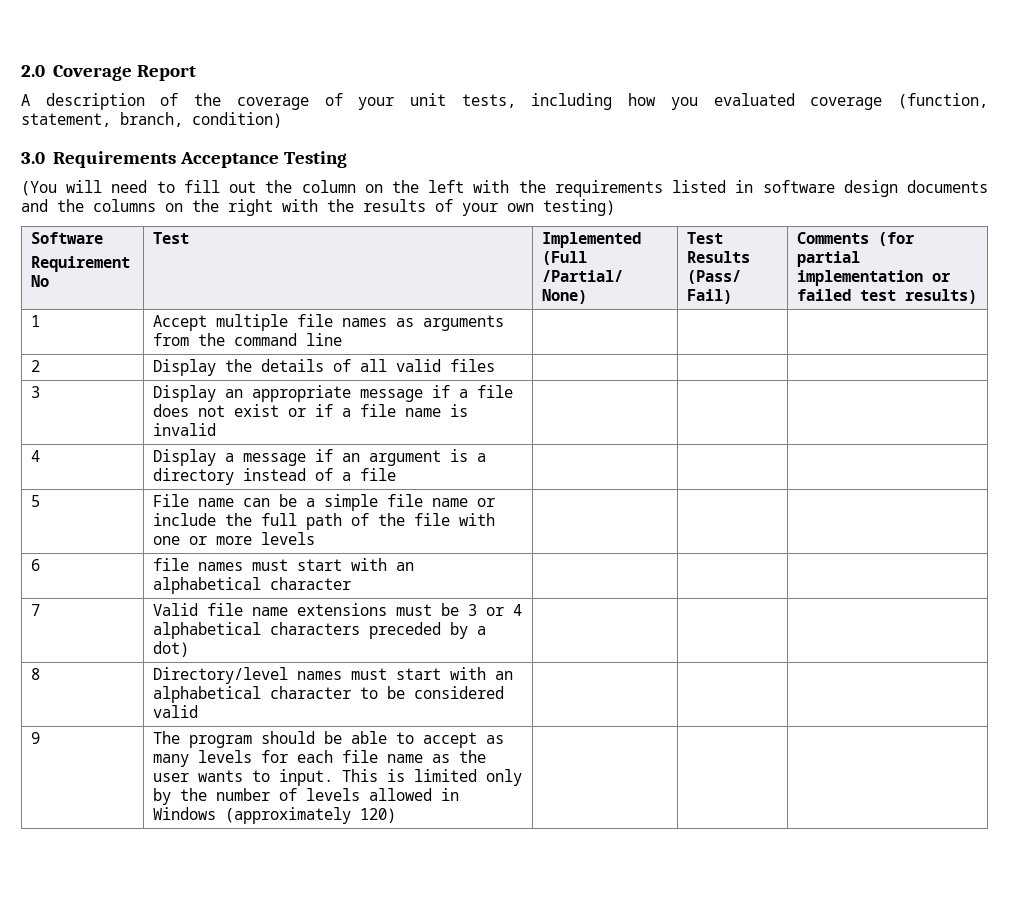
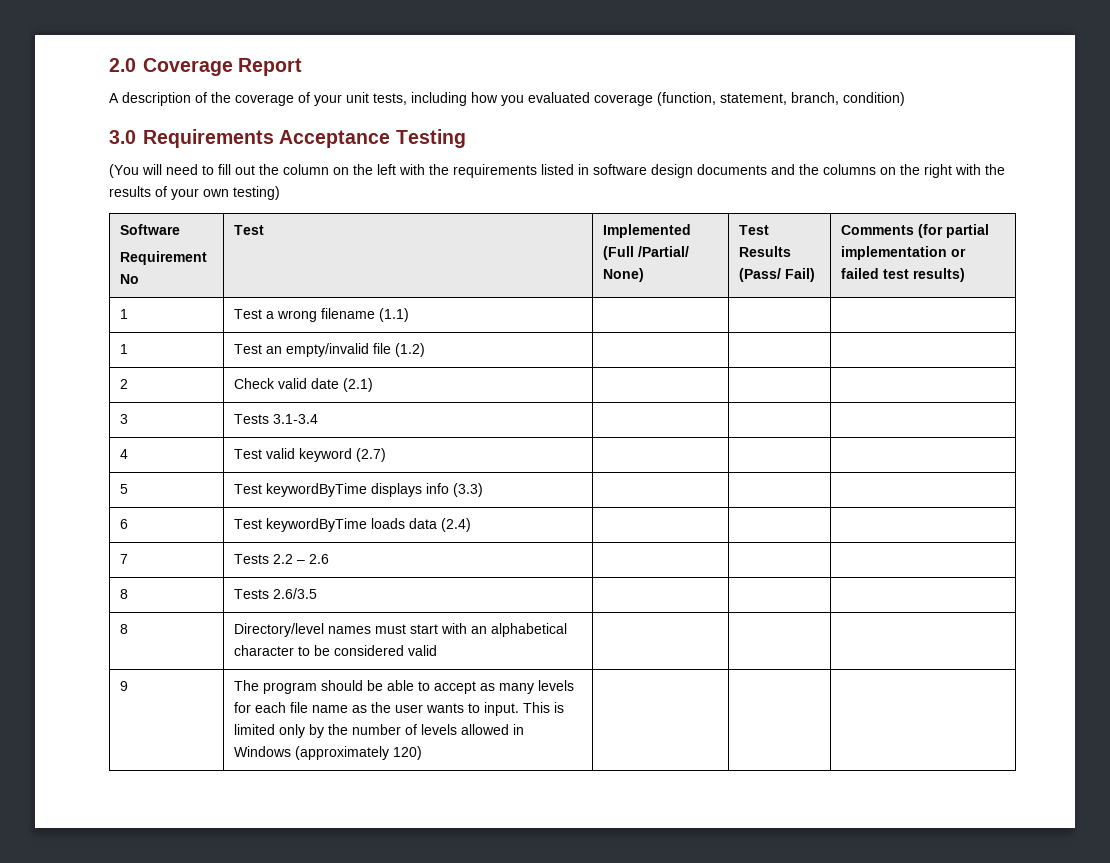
[152,314,504,331] [152,333,342,346] [30,360,40,372] [152,359,495,376] [30,386,40,398] [152,385,513,402] [152,404,468,417] [152,423,216,436] [30,450,40,462] [152,449,486,466] [152,468,396,485] [30,495,40,507] [152,494,495,511] [152,513,495,530] [152,532,315,545] [30,559,40,571] [152,558,414,571] [152,577,351,594] [30,604,40,616] [152,603,522,616] [152,622,486,639] [152,641,189,657] Accept multiple file names as arguments from the command line | | | // 2 | Display the details of all valid files | | | // 3 | Display an appropriate message if a file does not exist or if a file name is invalid | | | // 4 | Display a message if an argument is a directory instead of a file | | | // 5 | File name can be a simple file name or include the full path of the file with one or more levels | | | // 6 | file names must start with an alphabetical character | | | // 7 | Valid file name extensions must be 3 or 4 alphabetical characters preceded by a dot) -> [234,308,410,322] [120,344,129,354] [234,343,426,357] [120,379,129,389] [234,378,374,392] [120,414,129,424] [234,414,319,424] [120,449,129,459] [234,448,387,462] [120,484,129,494] [234,483,484,497] [120,519,129,529] [234,518,472,532] [120,554,129,564] [234,554,330,564] [120,589,129,599] [234,588,318,599] Test a wrong filename (1.1) | | | // 1 | Test an empty/invalid file (1.2) | | | // 2 | Check valid date (2.1) | | | // 3 | Tests 3.1-3.4 | | | // 4 | Test valid keyword (2.7) | | | // 5 | Test keywordByTime displays info (3.3) | | | // 6 | Test keywordByTime loads data (2.4) | | | // 7 | Tests 2.2 – 2.6 | | | // 8 | Tests 2.6/3.5

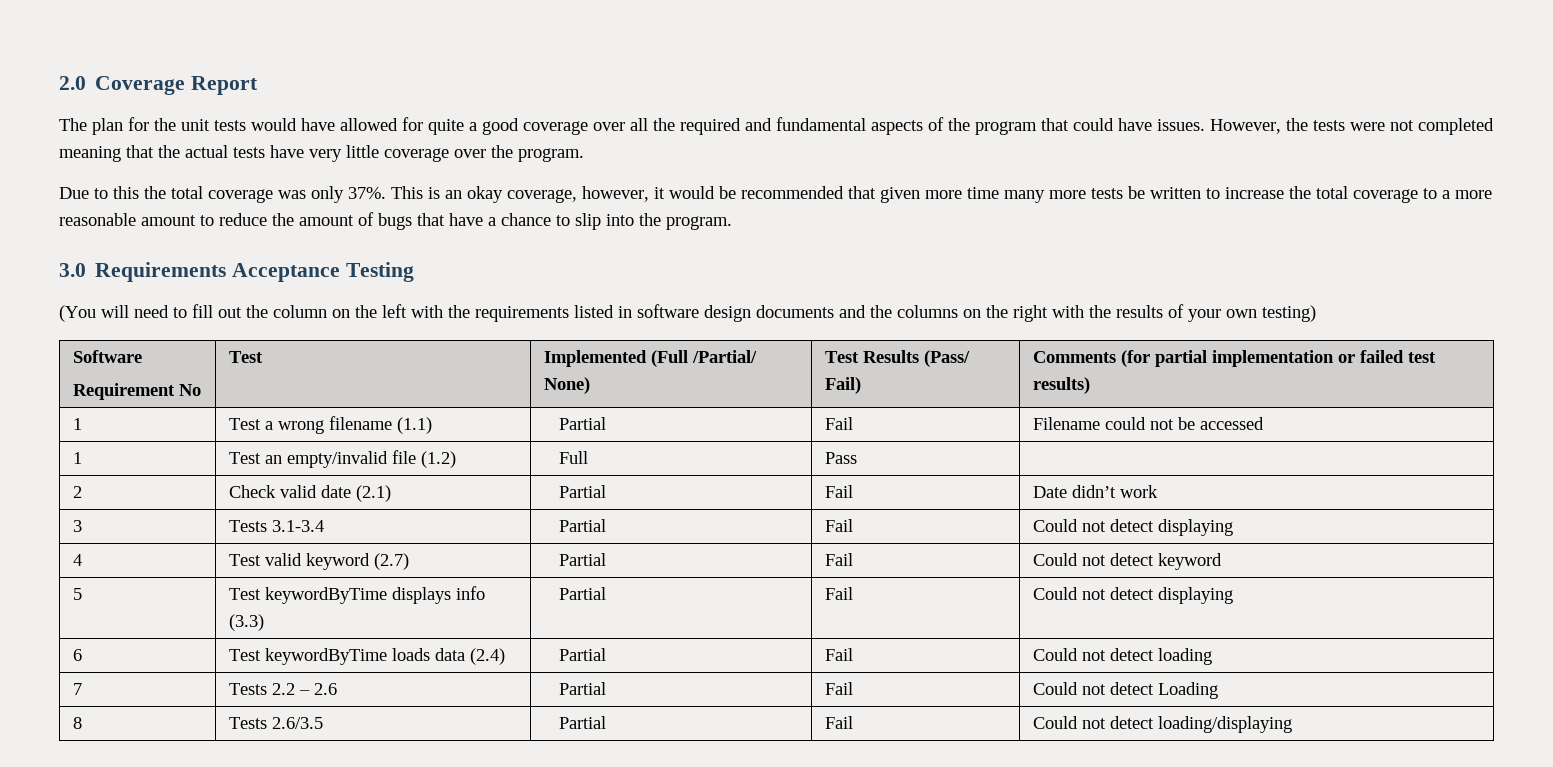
[109,92,905,106] A description of the coverage of your unit tests, including how you evaluated coverage (function, statement, branch, condition) -> [59,117,1494,135] [59,145,584,162] [59,186,1492,203] [59,212,732,230] The plan for the unit tests would have allowed for quite a good coverage over all the required and fundamental aspects of the program that could have issues. However, the tests were not completed meaning that the actual tests have very little coverage over the program. // Due to this the total coverage was only 37%. This is an okay coverage, however, it would be recommended that given more time many more tests be written to increase the total coverage to a more reasonable amount to reduce the amount of bugs that have a chance to slip into the program.
(410, 315) | | -> [558,417,606,430] [825,417,854,430] [1033,417,1265,430] Partial | Fail | Filename could not be accessed
(426, 350) | -> [558,451,588,464] [825,452,858,464] Full | Pass
[120,414,129,424] [234,414,319,424] | | // 3 | Tests 3.1-3.4 | | | -> [558,485,606,498] [825,485,854,498] [1033,485,1159,498] [73,520,83,532] [229,520,325,532] [558,519,606,532] [825,519,854,532] [1033,519,1234,536] Partial | Fail | Date didn’t work // 3 | Tests 3.1-3.4 | Partial | Fail | Could not detect displaying
(387, 455) | | -> [558,553,606,566] [825,553,854,566] [1033,553,1223,570] Partial | Fail | Could not detect keyword
(484, 490) | | -> [558,587,606,600] [825,587,854,600] [1033,587,1234,604] Partial | Fail | Could not detect displaying
(472, 525) | | -> [558,648,606,661] [825,648,854,661] [1033,648,1213,665] Partial | Fail | Could not detect loading
[120,589,129,599] [234,588,318,599] [120,624,129,634] [234,623,568,637] [234,645,438,656] [120,681,129,691] [234,680,575,694] [234,702,565,716] [234,724,525,738] [234,746,423,760] | | // 8 | Tests 2.6/3.5 | | | // 8 | Directory/level names must start with an alphabetical character to be considered valid | | | // 9 | The program should be able to accept as many levels for each file name as the user wants to input. This is limited only by the number of levels allowed in Windows (approximately 120) | | | -> [558,682,606,695] [825,682,854,695] [1033,682,1219,699] [73,717,83,729] [229,717,324,729] [558,716,606,729] [825,716,854,729] [1033,716,1293,733] Partial | Fail | Could not detect Loading // 8 | Tests 2.6/3.5 | Partial | Fail | Could not detect loading/displaying

